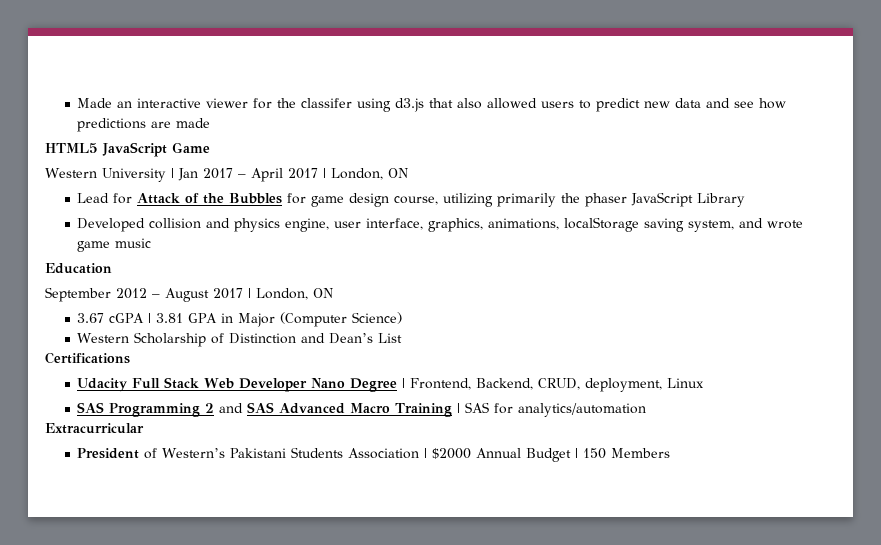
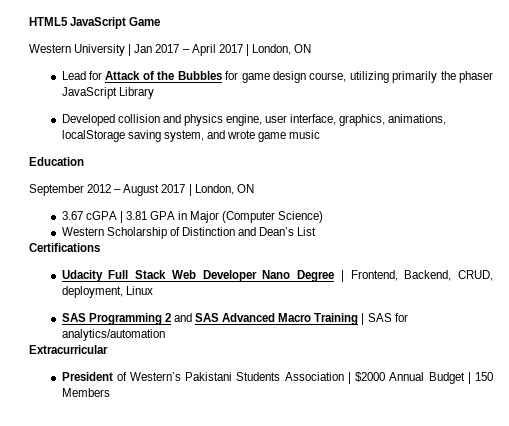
[77,98,787,112] [77,118,211,132] Made an interactive viewer for the classifer using d3.js that also allowed users to predict new data and see how predictions are made // -> (29, 21) none

